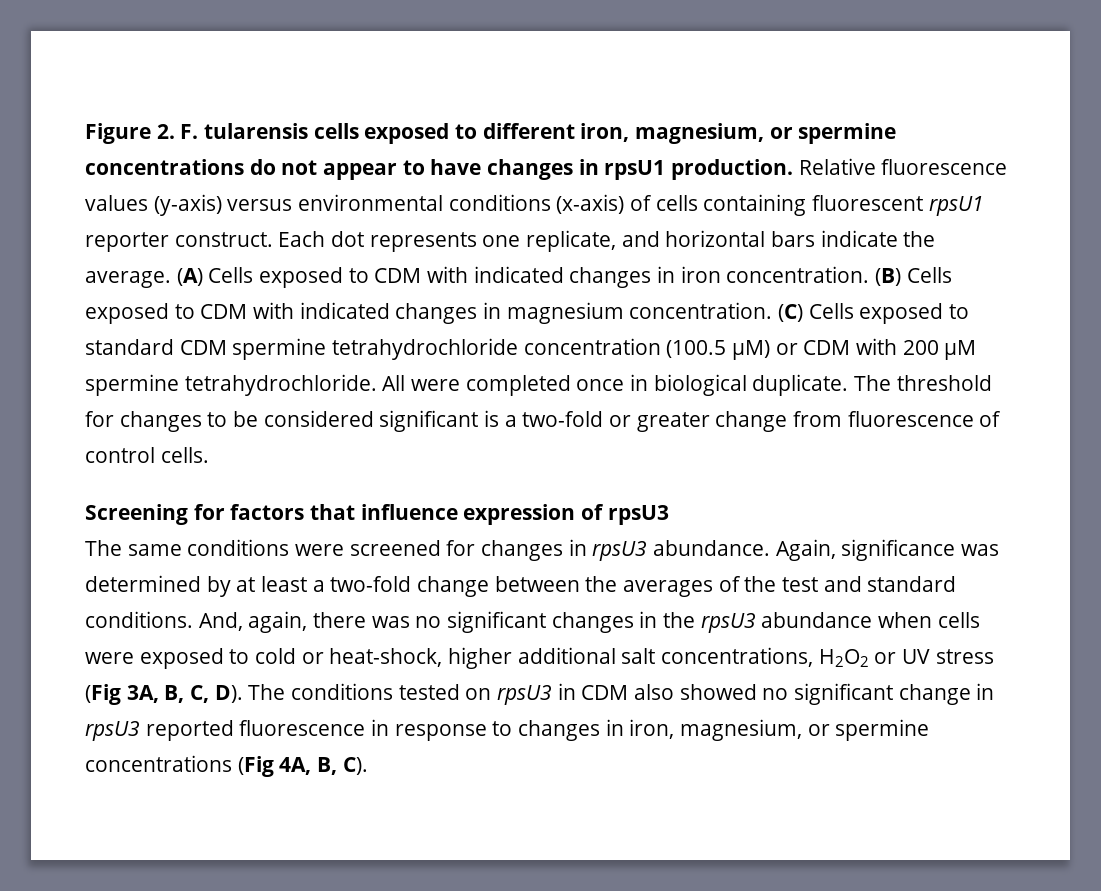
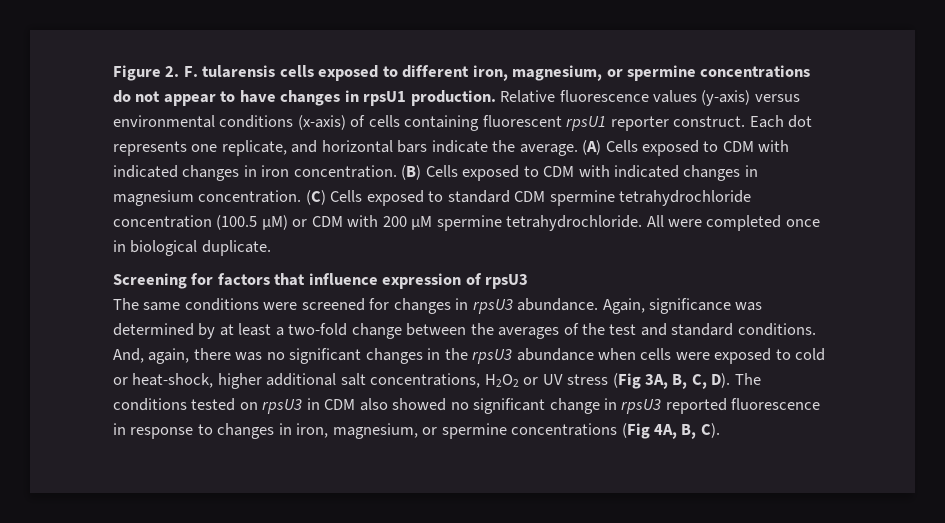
[854,375,992,391] [85,410,1002,432] [85,447,209,463] The threshold for changes to be considered significant is a two-fold or greater change from fluorescence of control cells. -> (271, 248) none

